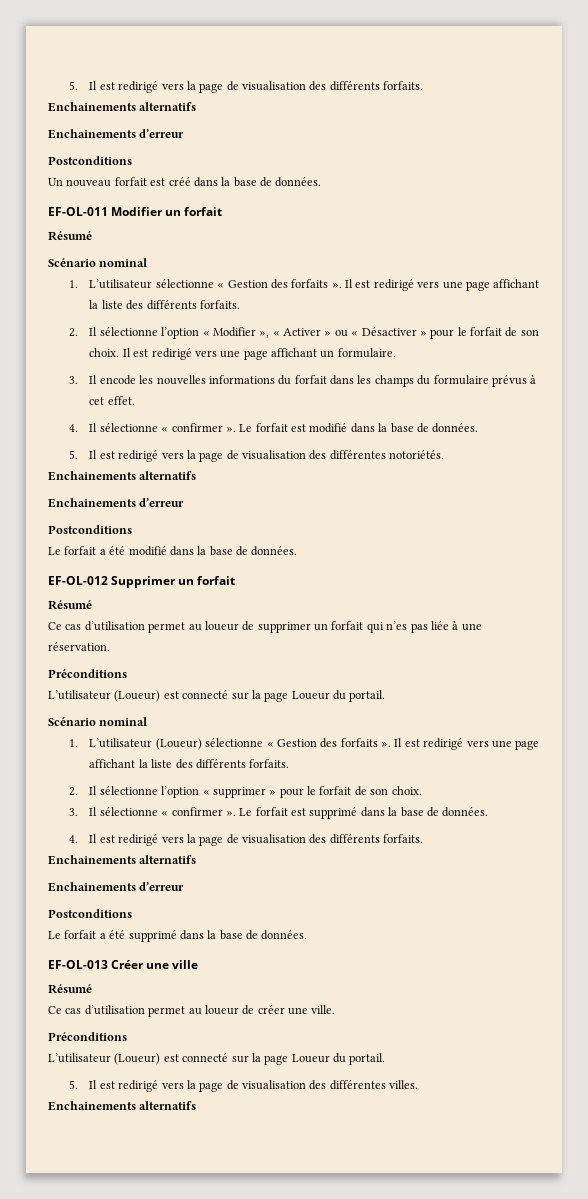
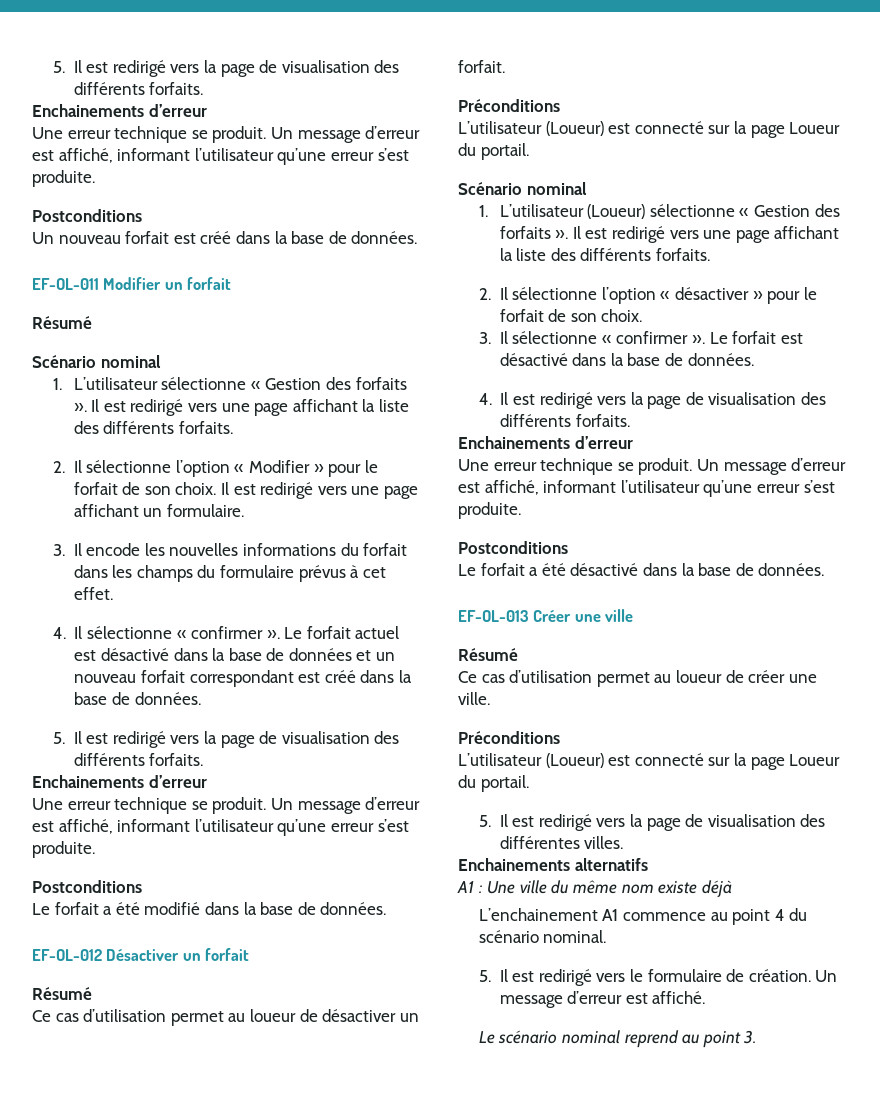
[139,102,197,111] [48,129,185,139] alternatifs // Enchainements d’erreur -> [148,104,207,117] [32,126,421,143] [32,148,410,165] [32,170,95,187] d’erreur // Une erreur technique se produit. Un message d’erreur est affiché, informant l’utilisateur qu’une erreur s’est produite.
[259,327,417,338] », « Activer » ou « Désactiver -> (311, 466) none
[291,423,348,433] est modifié -> [355,626,400,639] [74,648,396,661] [74,670,356,687] actuel est désactivé dans la base de données et un nouveau forfait correspondant est créé
[329,450,445,460] [48,471,197,481] [48,498,185,508] différentes notoriétés. // Enchainements alternatifs // Enchainements d’erreur -> [73,753,204,766] [32,775,207,788] [32,797,421,814] [32,819,410,836] [32,841,95,858] différents forfaits. // Enchainements d’erreur // Une erreur technique se produit. Un message d’erreur est affiché, informant l’utilisateur qu’une erreur s’est produite.
[111,576,177,588] Supprimer -> [106,949,180,961] Désactiver
[257,621,482,633] [48,642,110,651] supprimer un forfait qui n’es pas liée à une réservation. -> [322,1009,419,1022] [458,60,505,73] désactiver un forfait.
[212,787,266,798] supprimer -> [675,287,750,300] désactiver
[309,807,358,819] supprimé -> [499,353,568,366] désactivé
[139,855,197,864] [48,882,185,892] [48,909,132,918] [48,930,177,942] alternatifs // Enchainements d’erreur // Postconditions // Le forfait a été supprimé -> [574,436,633,449] [458,458,847,475] [458,480,836,497] [458,502,521,519] [458,541,568,554] [458,563,639,576] d’erreur // Une erreur technique se produit. Un message d’erreur est affiché, informant l’utilisateur qu’une erreur s’est produite. // Postconditions // Le forfait a été désactivé
(197, 1105) none -> [457,880,732,898] [478,908,808,925] [478,930,607,943] [478,969,838,986] [499,991,706,1008] [478,1030,758,1048] // A1 : Une ville du même nom existe déjà // L’enchainement A1 commence au point 4 du scénario nominal. // 5. Il est redirigé vers le formulaire de création. Un message d’erreur est affiché. // Le scénario nominal reprend au point 3.

